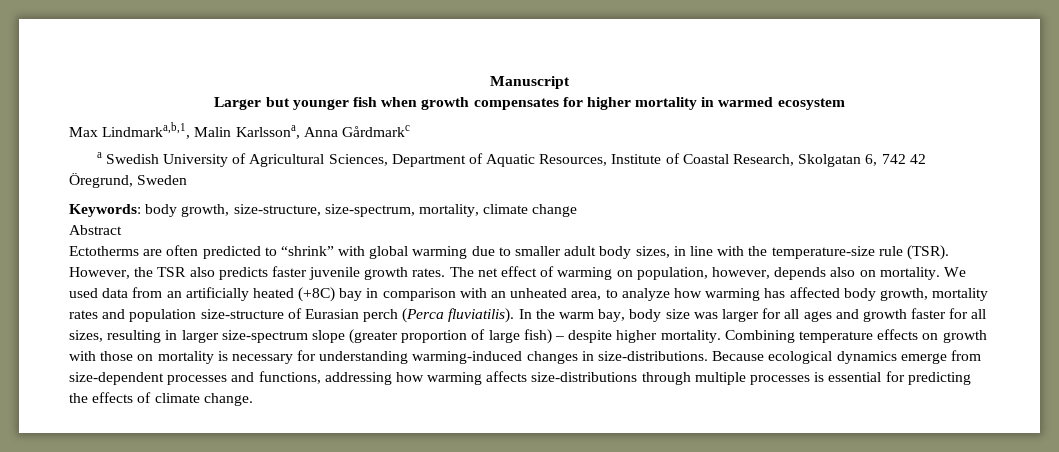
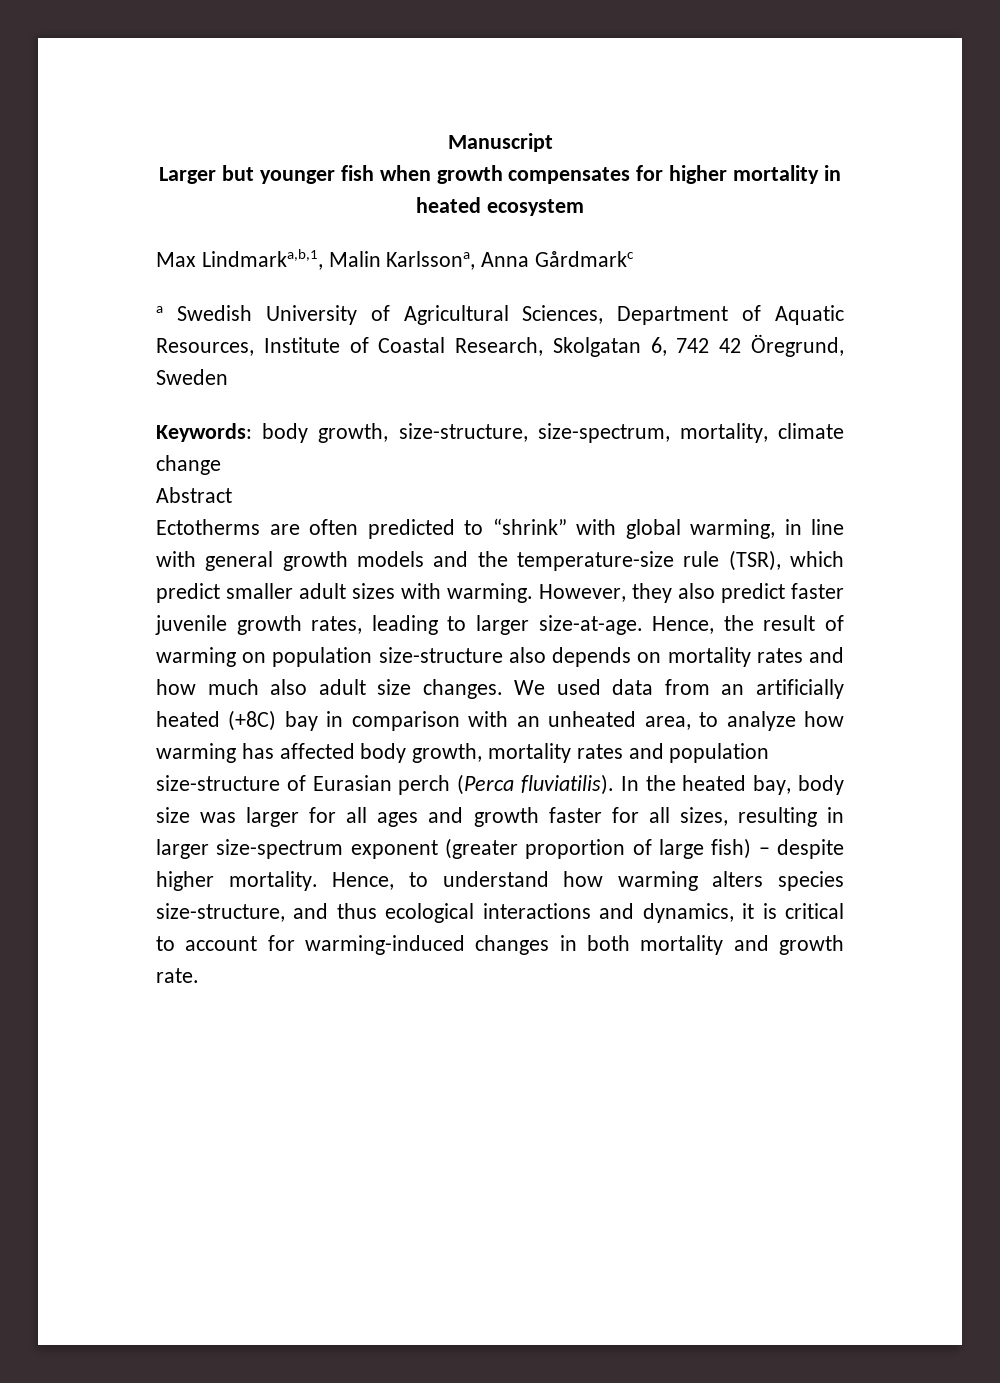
[718,97,774,107] warmed -> [416,197,482,213] heated
[412,245,949,260] [69,266,940,280] warming due to smaller adult body sizes, in line with the temperature-size rule (TSR). However, the TSR also predicts faster juvenile growth rates. The net effect of warming on population, however, depends also on mortality. -> [690,519,844,539] [156,550,845,571] [156,583,844,603] [155,615,845,635] [156,647,844,667] [156,679,503,699] warming, in line with general growth models and the temperature-size rule (TSR), which predict smaller adult sizes with warming. However, they also predict faster juvenile growth rates, leading to larger size-at-age. Hence, the result of warming on population size-structure also depends on mortality rates and how much also adult size changes.
[559,312,595,319] warm -> [682,775,747,791] heated
[311,330,345,343] slope -> [350,840,438,859] exponent
[724,329,987,343] [69,350,981,364] [69,371,971,385] [69,392,253,406] Combining temperature effects on growth with those on mortality is necessary for understanding warming-induced changes in size-distributions. Because ecological dynamics emerge from size-dependent processes and functions, addressing how warming affects size-distributions through multiple processes is essential for predicting the effects of climate change. -> [332,871,844,891] [156,903,845,923] [156,935,844,955] [156,968,199,983] Hence, to understand how warming alters species size-structure, and thus ecological interactions and dynamics, it is critical to account for warming-induced changes in both mortality and growth rate.

